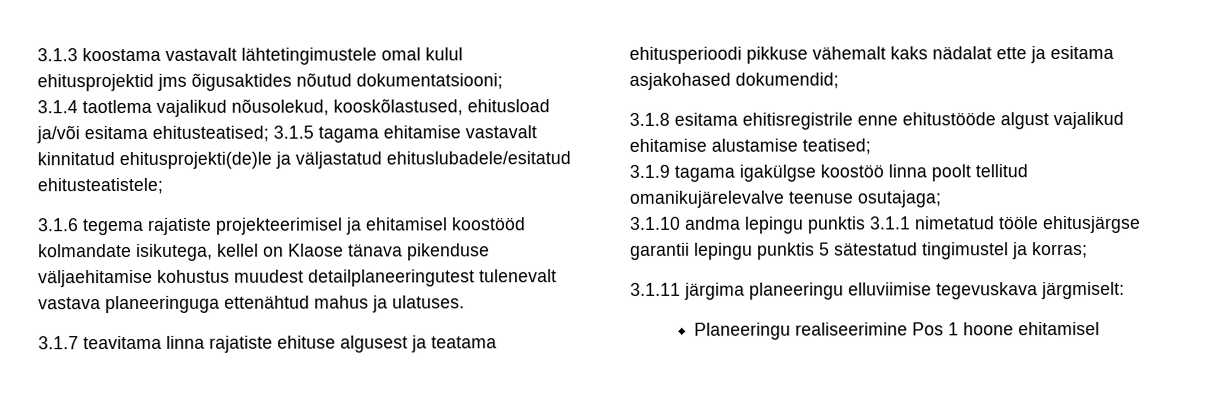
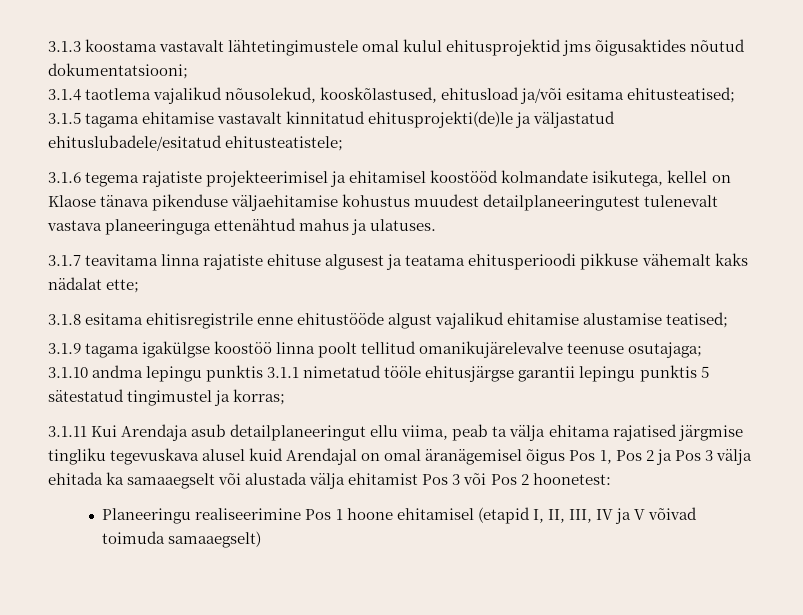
[996,45,1114,64] [629,72,839,90] ette ja esitama asjakohased dokumendid; -> [106,279,140,293] ette;
[684,281,1125,300] järgima planeeringu elluviimise tegevuskava järgmiselt: -> [91,424,743,441] [48,448,752,465] [48,472,611,489] Kui Arendaja asub detailplaneeringut ellu viima, peab ta välja ehitama rajatised järgmise tingliku tegevuskava alusel kuid Arendajal on omal äranägemisel õigus Pos 1, Pos 2 ja Pos 3 välja ehitada ka samaaegselt või alustada välja ehitamist Pos 3 või Pos 2 hoonetest:
(1101, 328) none -> [477,507,698,524] [102,531,262,548] (etapid I, II, III, IV ja V võivad toimuda samaaegselt)

